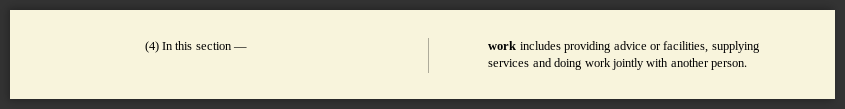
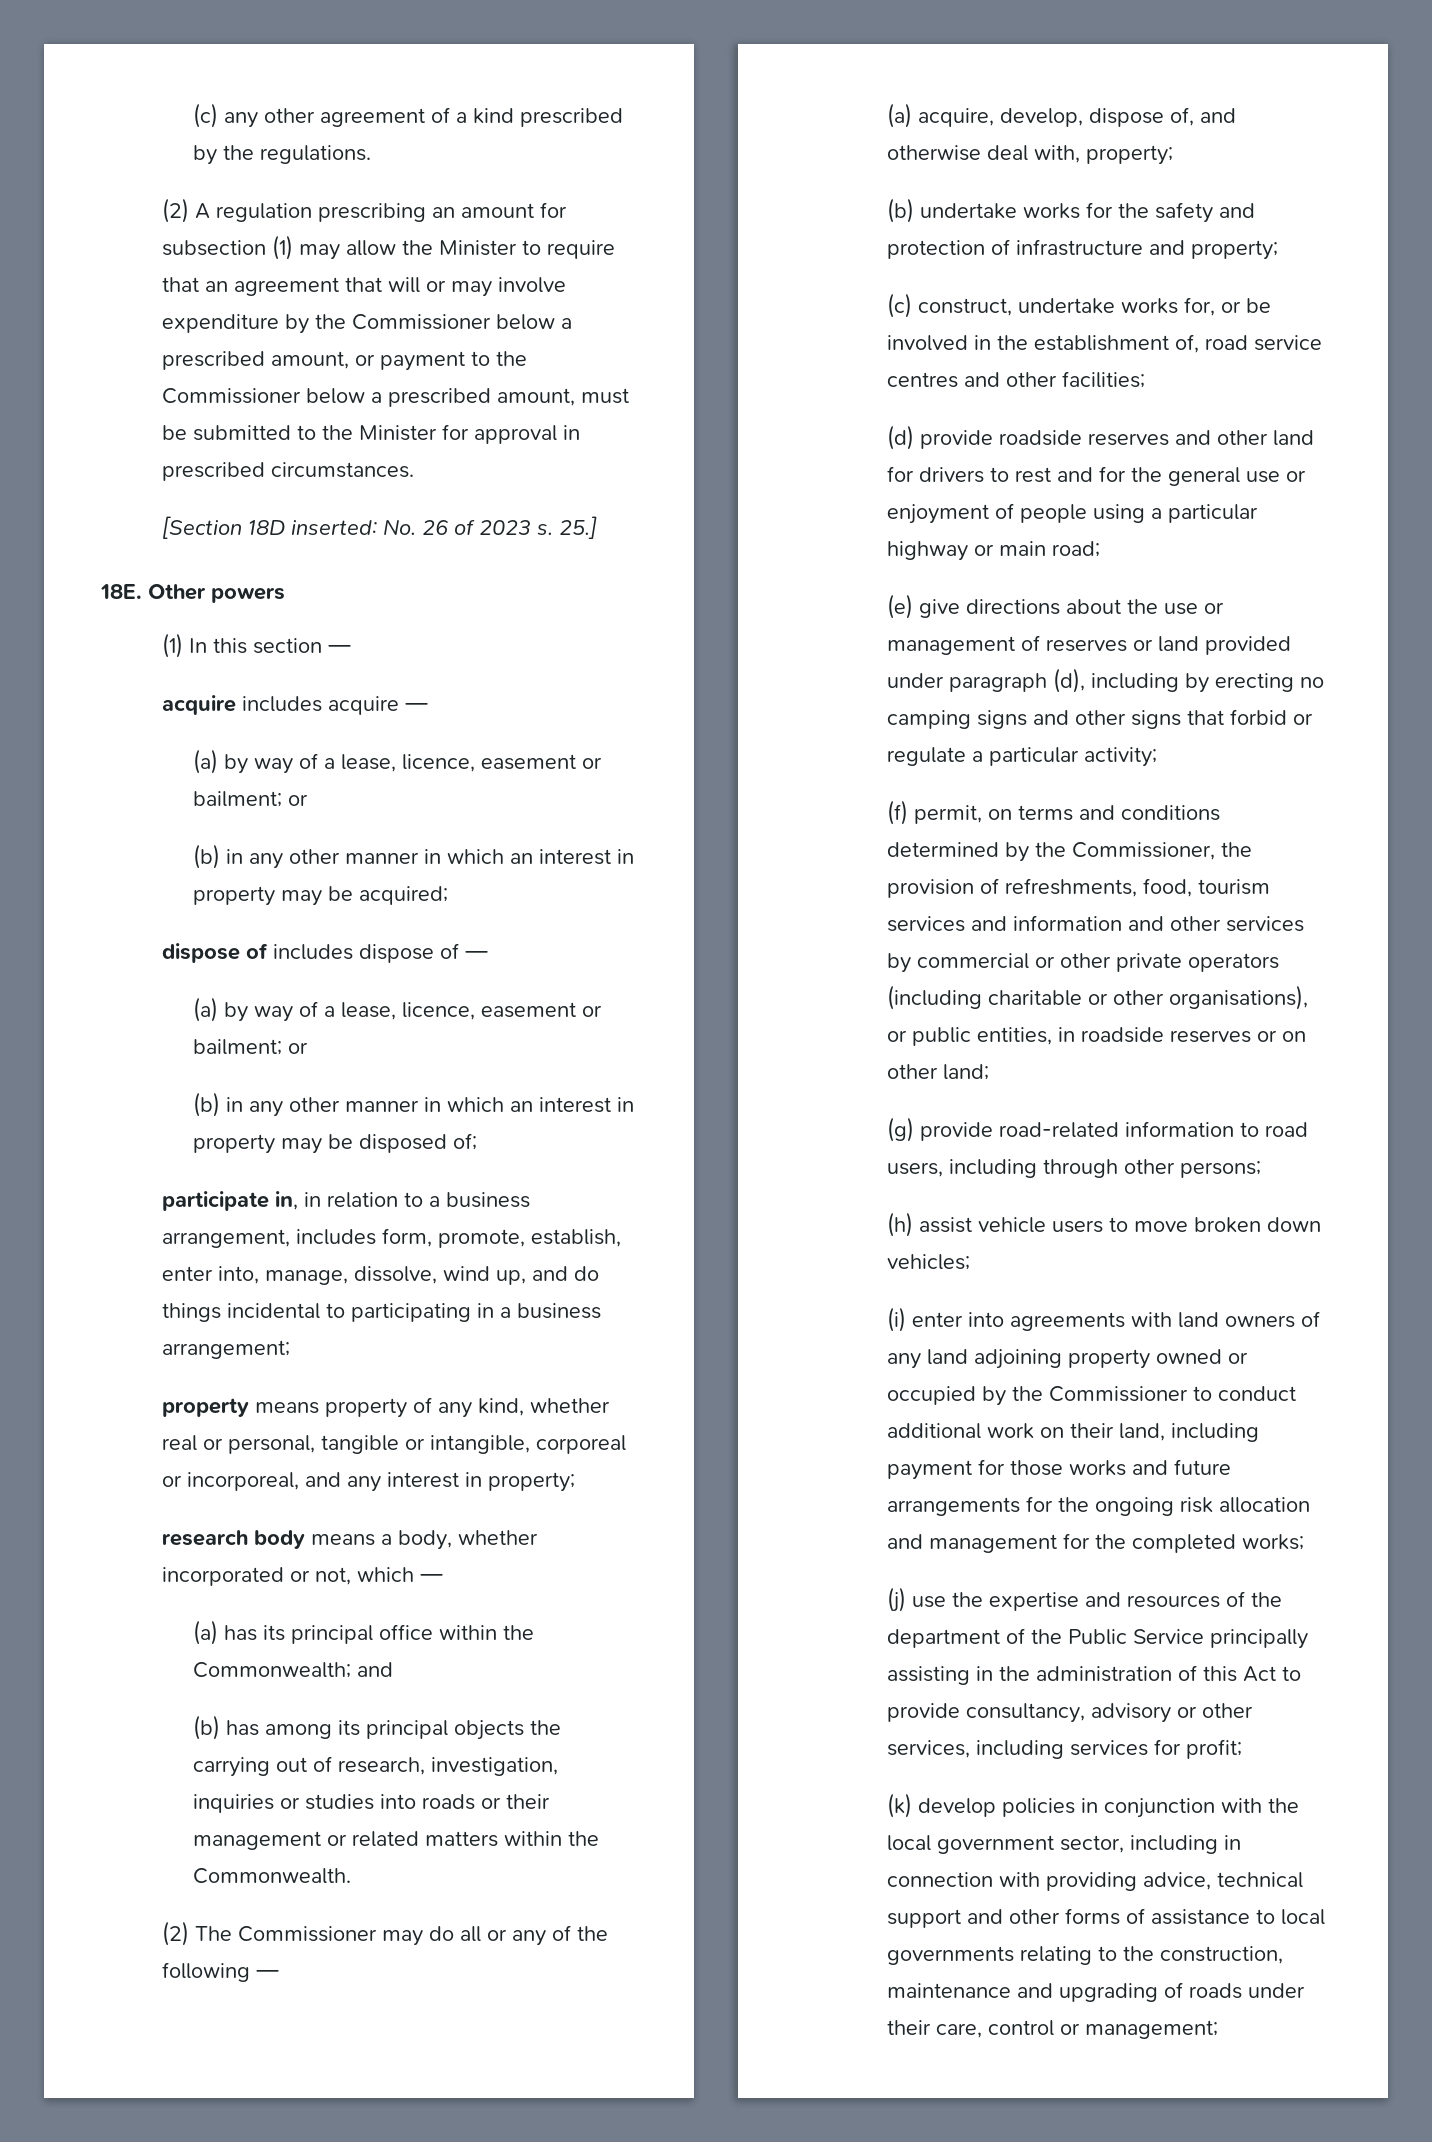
[144,41,248,53] [488,41,760,53] [488,58,748,70] (4) In this section — // work includes providing advice or facilities, supplying services and doing work jointly with another person. -> [193,103,624,128] [193,145,372,165] [162,198,568,223] [162,235,616,260] [162,277,567,297] [162,314,573,334] [162,351,528,371] [162,388,630,407] [162,424,581,444] [162,462,415,481] [162,516,598,539] [100,584,285,603] [162,633,352,658] [162,695,429,715] [193,749,603,774] [193,791,309,807] [193,844,635,869] [193,886,449,906] [162,943,489,963] [193,997,603,1022] [193,1039,309,1055] [193,1092,635,1117] [193,1133,478,1154] [162,1191,531,1211] [162,1228,622,1248] [162,1266,600,1285] [162,1303,602,1322] [162,1340,291,1359] [162,1397,611,1418] [162,1435,627,1454] [162,1472,576,1492] [162,1530,539,1550] [162,1567,444,1586] [193,1620,535,1645] [193,1662,394,1678] [193,1715,562,1740] [193,1756,559,1777] [193,1794,551,1813] [193,1831,600,1850] [193,1868,352,1884] [162,1921,609,1946] [162,1962,280,1982] [887,103,1237,128] [887,145,1174,165] [887,198,1256,223] [887,239,1279,260] [887,293,1272,318] [887,334,1323,353] [887,371,1146,388] [887,425,1315,450] [887,466,1307,486] [887,503,1259,524] [887,541,1101,561] [887,594,1225,619] [887,635,1292,655] [887,668,1325,693] [887,709,1314,729] [887,747,1158,767] [887,800,1221,825] [887,842,1253,862] [887,878,1271,898] [887,915,1305,932] [887,953,1280,973] [887,985,1309,1010] [887,1027,1307,1046] [887,1064,990,1080] [887,1117,1309,1142] [887,1159,1262,1178] [887,1212,1322,1237] [887,1254,971,1270] [887,1307,1321,1332] [887,1349,1249,1369] [887,1386,1297,1406] [887,1423,1260,1442] [887,1459,1232,1480] [887,1496,1311,1516] [887,1533,1305,1553] [887,1587,1283,1612] [887,1628,1309,1649] [887,1665,1302,1685] [887,1703,1254,1723] [887,1739,1243,1759] [887,1793,1300,1818] [887,1835,1242,1854] [887,1872,1304,1891] [887,1908,1326,1928] [887,1946,1284,1965] [887,1982,1306,2002] [887,2020,1219,2039] (c) any other agreement of a kind prescribed by the regulations. // (2) A regulation prescribing an amount for subsection (1) may allow the Minister to require that an agreement that will or may involve expenditure by the Commissioner below a prescribed amount, or payment to the Commissioner below a prescribed amount, must be submitted to the Minister for approval in prescribed circumstances. // [Section 18D inserted: No. 26 of 2023 s. 25.] // 18E. Other powers // (1) In this section — // acquire includes acquire — // (a) by way of a lease, licence, easement or bailment; or // (b) in any other manner in which an interest in property may be acquired; // dispose of includes dispose of — // (a) by way of a lease, licence, easement or bailment; or // (b) in any other manner in which an interest in property may be disposed of; // participate in, in relation to a business arrangement, includes form, promote, establish, enter into, manage, dissolve, wind up, and do things incidental to participating in a business arrangement; // property means property of any kind, whether real or personal, tangible or intangible, corporeal or incorporeal, and any interest in property; // research body means a body, whether incorporated or not, which — // (a) has its principal office within the Commonwealth; and // (b) has among its principal objects the carrying out of research, investigation, inquiries or studies into roads or their management or related matters within the Commonwealth. // (2) The Commissioner may do all or any of the following — // (a) acquire, develop, dispose of, and otherwise deal with, property; // (b) undertake works for the safety and protection of infrastructure and property; // (c) construct, undertake works for, or be involved in the establishment of, road service centres and other facilities; // (d) provide roadside reserves and other land for drivers to rest and for the general use or enjoyment of people using a particular highway or main road; // (e) give directions about the use or management of reserves or land provided under paragraph (d), including by erecting no camping signs and other signs that forbid or regulate a particular activity; // (f) permit, on terms and conditions determined by the Commissioner, the provision of refreshments, food, tourism services and information and other services by commercial or other private operators (including charitable or other organisations), or public entities, in roadside reserves or on other land; // (g) provide road-related information to road users, including through other persons; // (h) assist vehicle users to move broken down vehicles; // (i) enter into agreements with land owners of any land adjoining property owned or occupied by the Commissioner to conduct additional work on their land, including payment for those works and future arrangements for the ongoing risk allocation and management for the completed works; // (j) use the expertise and resources of the department of the Public Service principally assisting in the administration of this Act to provide consultancy, advisory or other services, including services for profit; // (k) develop policies in conjunction with the local government sector, including in connection with providing advice, technical support and other forms of assistance to local governments relating to the construction, maintenance and upgrading of roads under their care, control or management;

